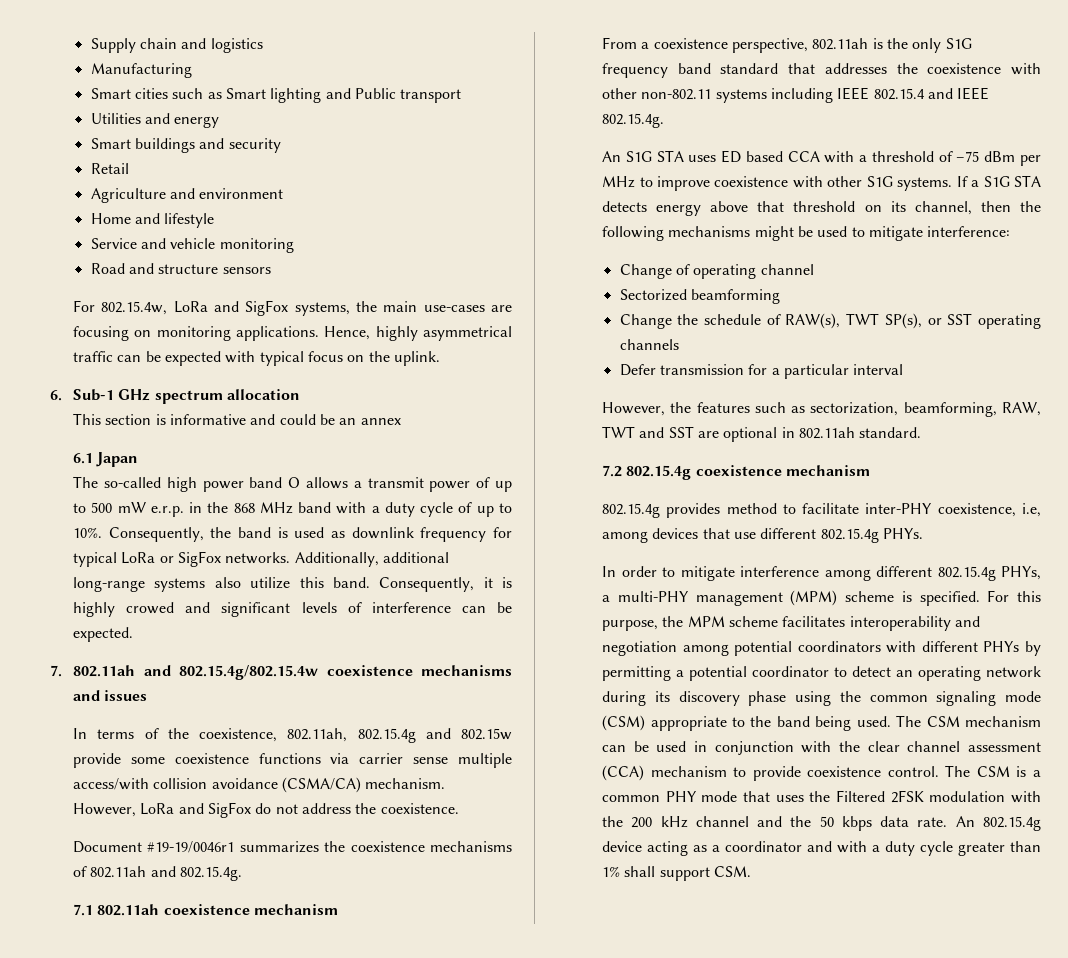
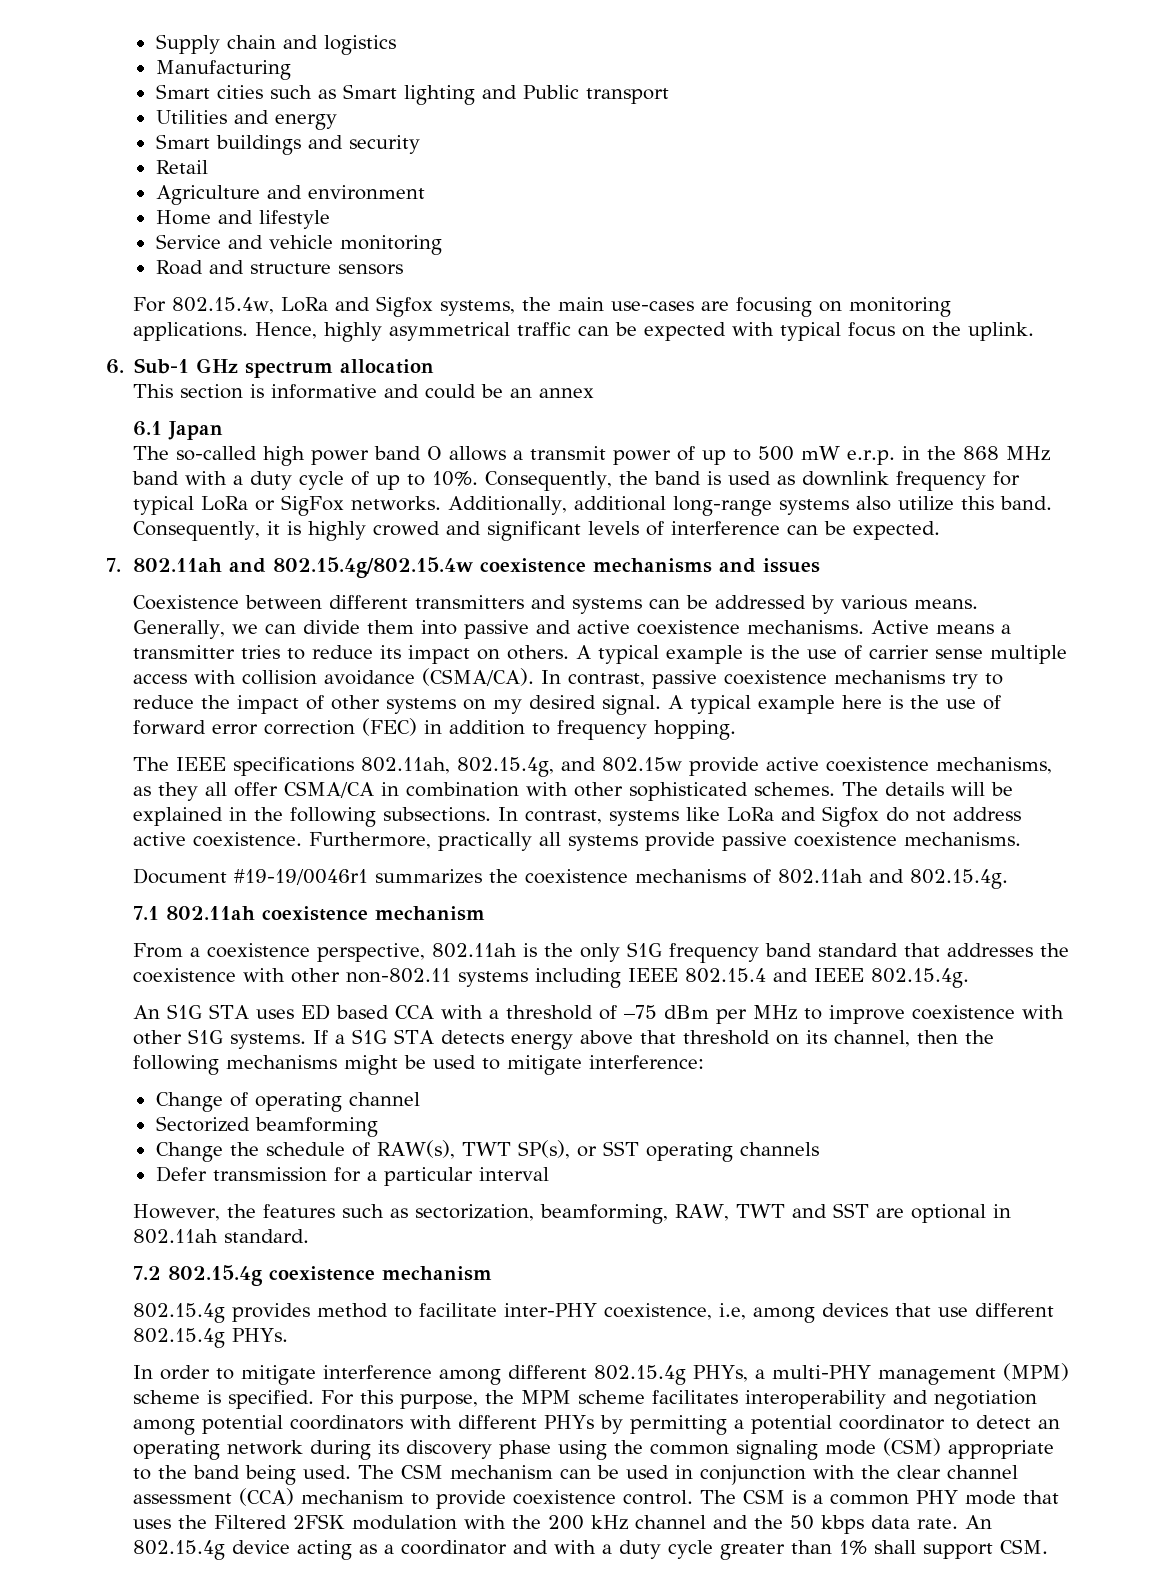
[245,300,289,316] SigFox -> [376,296,434,317] Sigfox
[73,728,512,743] [73,753,512,768] [73,777,446,793] [73,802,252,818] In terms of the coexistence, 802.11ah, 802.15.4g and 802.15w provide some coexistence functions via carrier sense multiple access/with collision avoidance (CSMA/CA) mechanism. However, LoRa and SigFox -> [133,595,979,614] [133,620,1012,639] [133,645,1068,664] [133,668,1004,689] [133,695,1002,715] [133,718,737,740] [133,757,1053,777] [133,781,1014,801] [133,806,880,827] Coexistence between different transmitters and systems can be addressed by various means. Generally, we can divide them into passive and active coexistence mechanisms. Active means a transmitter tries to reduce its impact on others. A typical example is the use of carrier sense multiple access with collision avoidance (CSMA/CA). In contrast, passive coexistence mechanisms try to reduce the impact of other systems on my desired signal. A typical example here is the use of forward error correction (FEC) in addition to frequency hopping. // The IEEE specifications 802.11ah, 802.15.4g, and 802.15w provide active coexistence mechanisms, as they all offer CSMA/CA in combination with other sophisticated schemes. The details will be explained in the following subsections. In contrast, systems like LoRa and Sigfox
[355,803,377,814] the -> [133,832,187,846] active
(459, 808) none -> [309,832,1022,851] Furthermore, practically all systems provide passive coexistence mechanisms.

